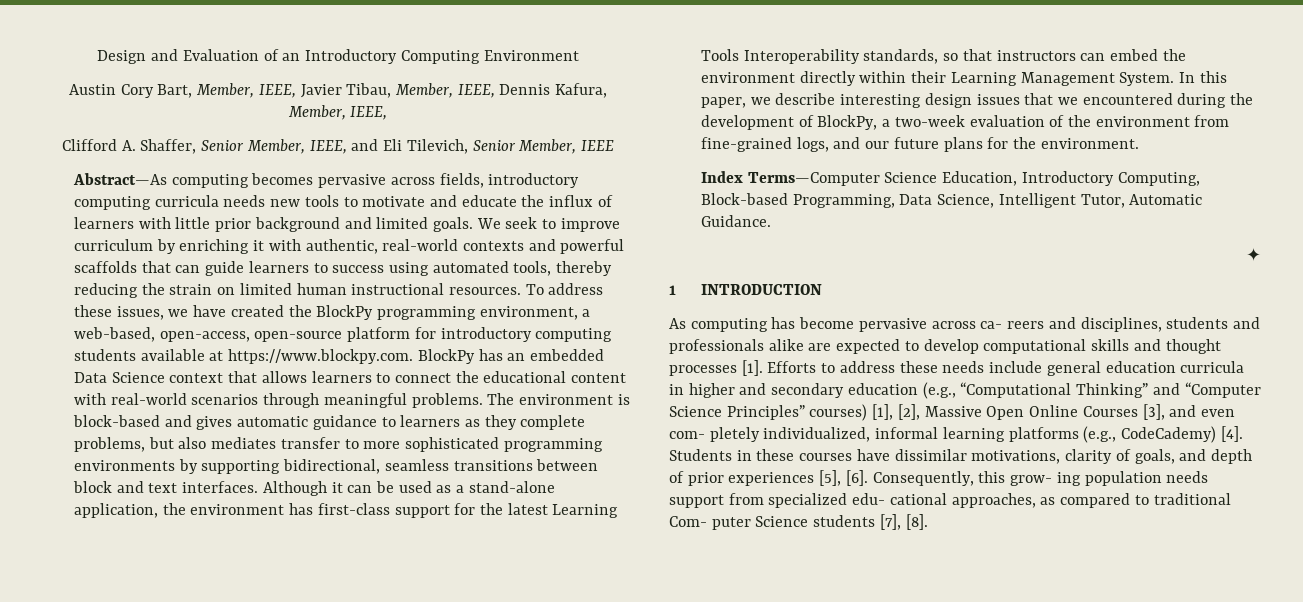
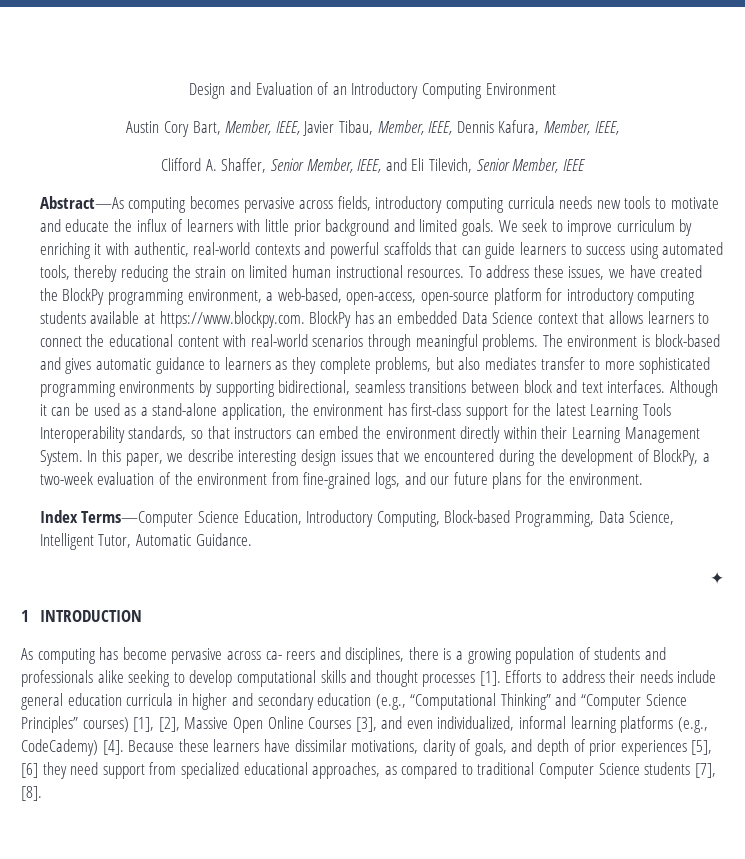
(1162, 324) none -> [408,647,591,664] there is a growing population of
[808,339,901,354] are expected -> [128,670,171,687] seeking
[899,361,938,373] these -> [609,670,636,683] their
[669,427,760,442] com- pletely -> (433, 724) none
[669,449,853,461] Students in these courses -> [128,739,260,752] Because these learners
[845,470,1209,486] [6]. Consequently, this grow- ing population needs -> [21,762,99,779] [6] they need
[852,493,947,505] edu- cational -> [243,762,308,775] educational
[669,516,751,530] Com- puter -> [539,763,595,779] Computer

